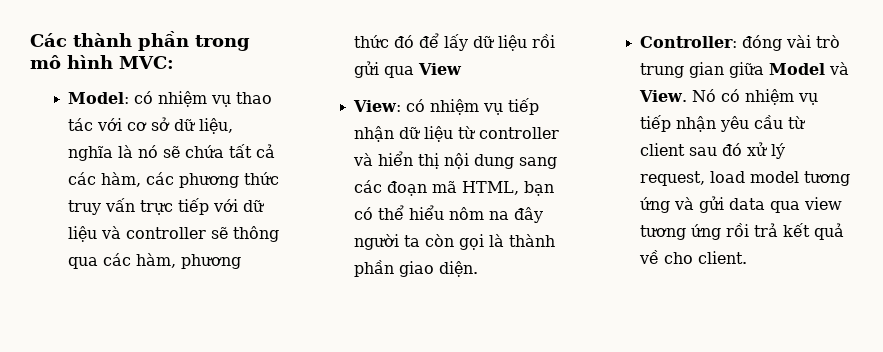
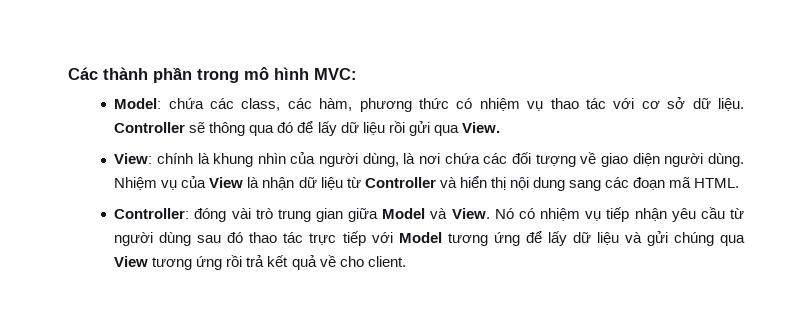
(130, 98) none -> [168,98,450,112] chứa các class, các hàm, phương thức
[199,118,234,134] [68,144,276,161] [68,172,280,188] [68,198,266,215] [68,226,280,242] [68,253,242,269] [354,35,390,48] liệu, nghĩa là nó sẽ chứa tất cả các hàm, các phương thức truy vấn trực tiếp với dữ liệu và controller sẽ thông qua các hàm, phương thức -> [718,98,744,111] [114,122,275,136] liệu. Controller sẽ thông qua
[418,63,463,75] View -> [461,122,500,133] View.
[406,98,540,115] có nhiệm vụ tiếp -> [156,152,744,167] [114,176,260,190] chính là khung nhìn của người dùng, là nơi chứa các đối tượng về giao diện người dùng. Nhiệm vụ của View là
[479,127,560,139] controller -> [364,177,436,188] Controller
[462,181,555,196] [354,205,544,223] [354,234,556,250] [354,260,479,277] HTML, bạn có thể hiểu nôm na đây người ta còn gọi là thành phần giao diện. -> [694,178,740,188] HTML.
[640,142,786,159] [640,171,851,186] [640,196,843,213] client sau đó xử lý request, load model tương ứng và gửi data qua view -> [114,231,746,246] [114,256,149,267] người dùng sau đó thao tác trực tiếp với Model tương ứng để lấy dữ liệu và gửi chúng qua View

